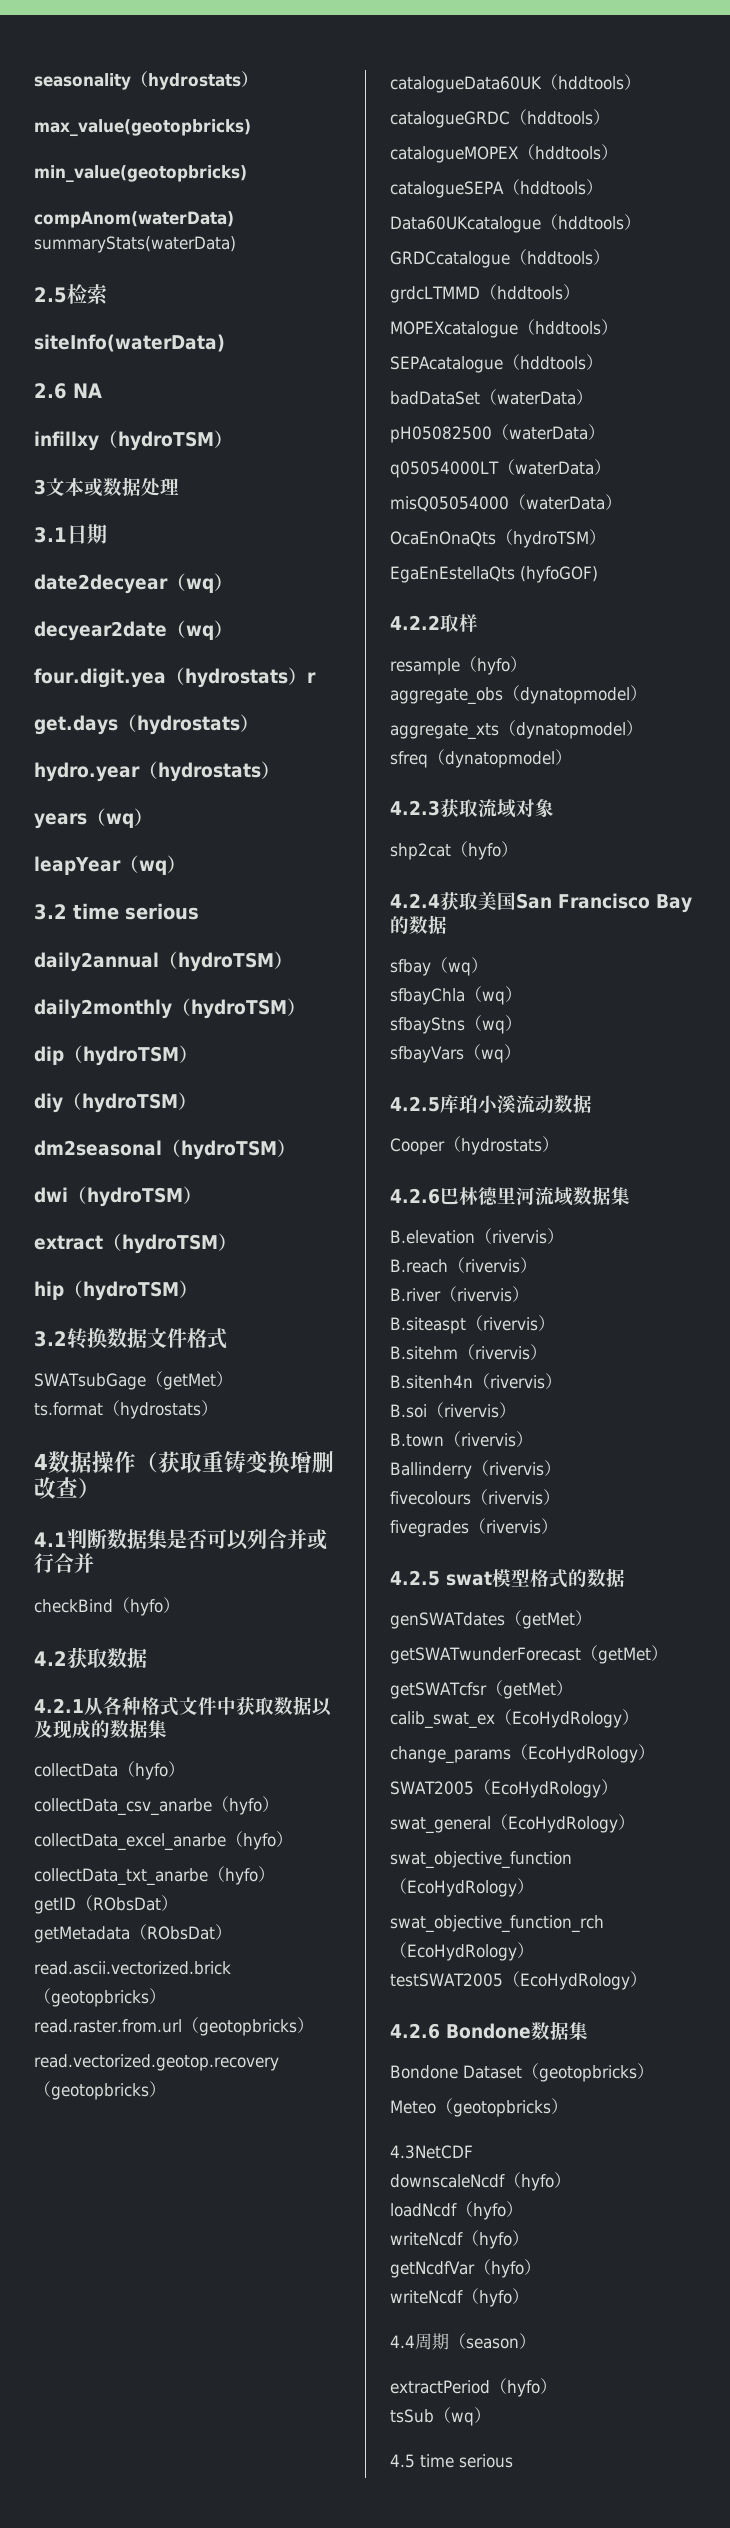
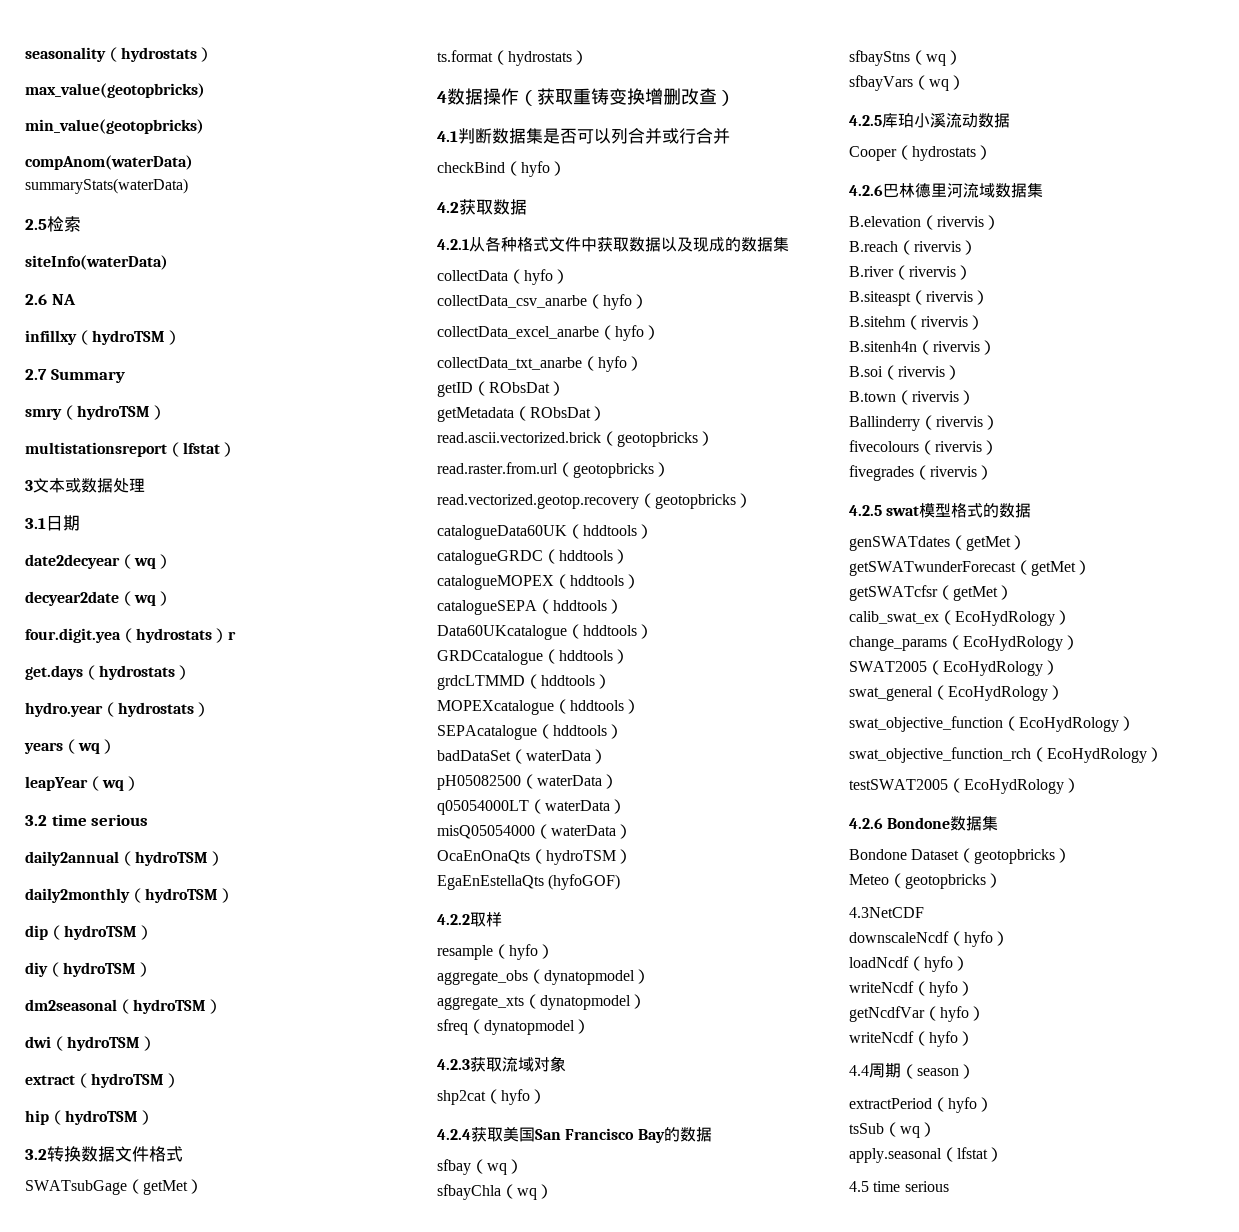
(233, 439) none -> [25,369,125,383] [25,405,166,420] [25,442,236,457] // 2.7 Summary // smry（hydroTSM） // multistationsreport（lfstat）
(491, 2415) none -> [849,1147,1003,1163] // apply.seasonal（lfstat）

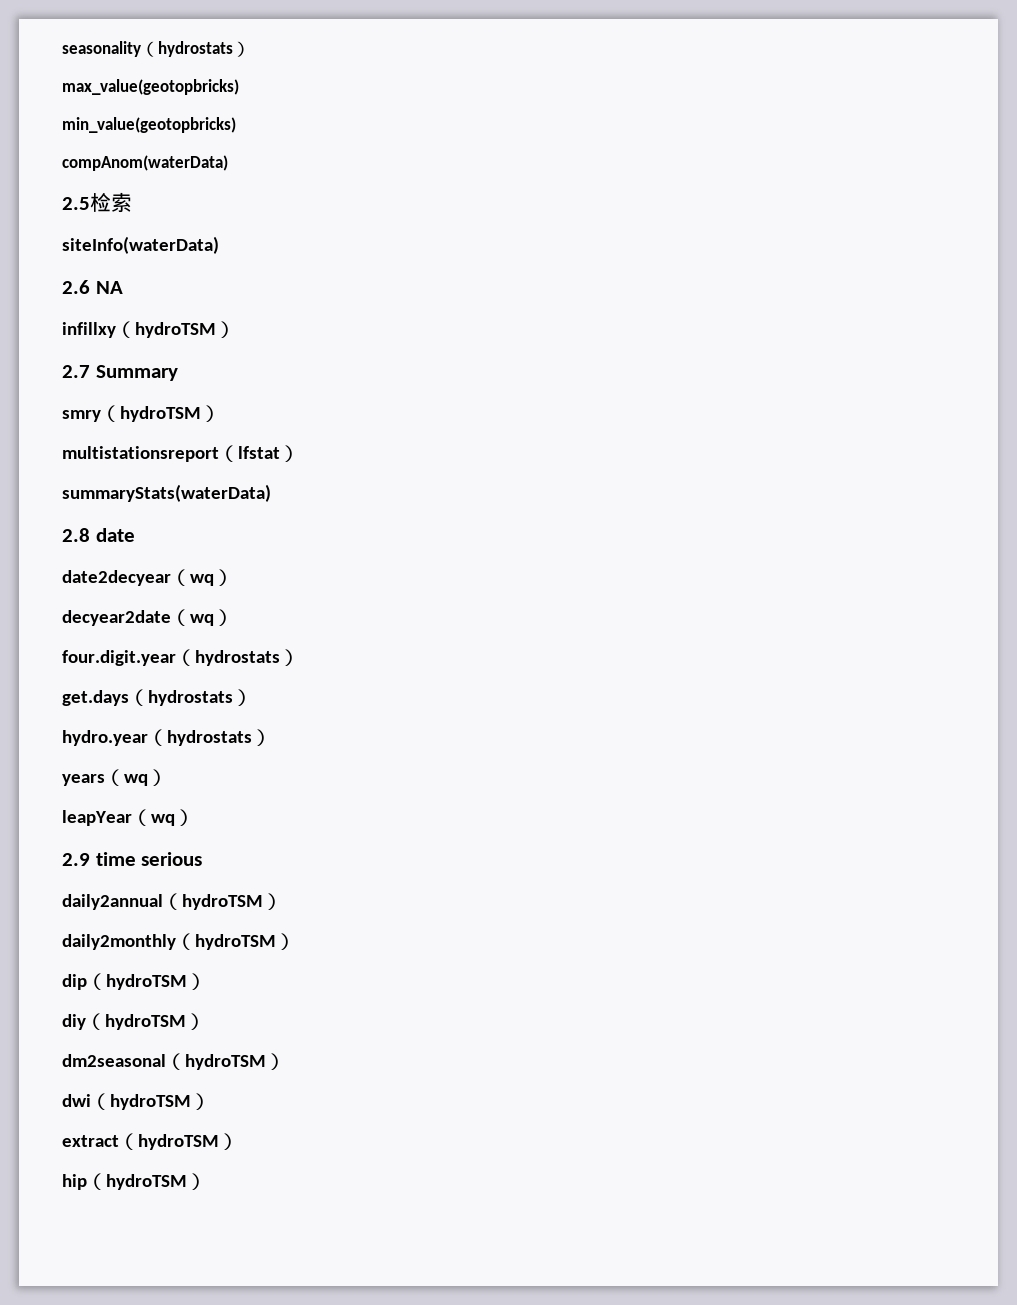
[25,178,188,194] // summaryStats(waterData) -> (228, 163) none
[25,478,145,493] [25,515,80,531] 3文本或数据处理 // 3.1日期 -> [62,484,271,502] [62,528,135,542] summaryStats(waterData) // 2.8 date
[25,628,236,643] four.digit.yea（hydrostats）r -> [62,649,299,666] four.digit.year（hydrostats）
[25,815,47,826] 3.2 -> [62,853,90,866] 2.9
[25,1146,183,1162] [25,1179,203,1195] [437,50,588,66] [437,88,735,106] [437,128,730,144] [437,161,566,177] [437,199,527,215] [437,236,789,252] [437,269,569,285] [437,294,648,310] [437,325,660,341] [437,356,643,372] [437,381,565,397] [437,406,606,422] [437,431,714,447] [437,462,670,478] [437,493,752,509] [437,524,653,540] [437,549,629,565] [437,574,640,590] [437,599,623,615] [437,624,653,640] [437,649,629,665] [437,674,611,690] [437,699,640,715] [437,724,623,740] [437,749,607,764] [437,774,618,790] [437,799,626,815] [437,824,632,839] [437,849,632,865] [437,874,621,890] [437,912,502,927] [437,944,554,960] [437,969,650,985] [437,994,646,1010] [437,1019,590,1035] [437,1056,566,1072] [437,1089,546,1105] [437,1127,712,1143] [437,1159,523,1175] [437,1184,553,1200] [849,50,962,66] [849,75,965,91] [849,113,1010,128] [849,145,992,161] [849,183,1043,198] [849,215,1000,230] [849,240,977,255] [849,265,972,280] [849,290,989,306] [849,315,984,330] [849,340,996,355] [849,365,961,380] [849,390,975,405] [849,415,999,431] [849,440,998,455] [849,465,993,481] [849,503,1032,518] [849,535,1026,551] [849,560,1091,576] [849,585,1013,601] [849,610,1071,626] [849,635,1079,651] [849,660,1059,676] [849,685,1064,701] [849,716,1135,732] [849,747,1163,763] [849,778,1080,794] [849,816,999,831] [849,848,1072,864] [849,873,1002,889] [849,907,924,918] [849,931,1009,947] [849,956,969,972] [849,981,974,997] [849,1006,985,1022] [849,1031,974,1047] [849,1063,975,1079] [849,1097,993,1113] [849,1122,936,1138] [849,1147,1003,1163] [849,1181,949,1192] // 3.2转换数据文件格式 // SWATsubGage（getMet） // ts.format（hydrostats） // 4数据操作（获取重铸变换增删改查） // 4.1判断数据集是否可以列合并或行合并 // checkBind（hyfo） // 4.2获取数据 // 4.2.1从各种格式文件中获取数据以及现成的数据集 // collectData（hyfo） // collectData_csv_anarbe（hyfo） // collectData_excel_anarbe（hyfo） // collectData_txt_anarbe（hyfo） // getID（RObsDat） // getMetadata（RObsDat） // read.ascii.vectorized.brick（geotopbricks） // read.raster.from.url（geotopbricks） // read.vectorized.geotop.recovery（geotopbricks） // catalogueData60UK（hddtools） // catalogueGRDC（hddtools） // catalogueMOPEX（hddtools） // catalogueSEPA（hddtools） // Data60UKcatalogue（hddtools） // GRDCcatalogue（hddtools） // grdcLTMMD（hddtools） // MOPEXcatalogue（hddtools） // SEPAcatalogue（hddtools） // badDataSet（waterData） // pH05082500（waterData） // q05054000LT（waterData） // misQ05054000（waterData） // OcaEnOnaQts（hydroTSM） // EgaEnEstellaQts (hyfoGOF) // 4.2.2取样 // resample（hyfo） // aggregate_obs（dynatopmodel） // aggregate_xts（dynatopmodel） // sfreq（dynatopmodel） // 4.2.3获取流域对象 // shp2cat（hyfo） // 4.2.4获取美国San Francisco Bay的数据 // sfbay（wq） // sfbayChla（wq） // sfbayStns（wq） // sfbayVars（wq） // 4.2.5库珀小溪流动数据 // Cooper（hydrostats） // 4.2.6巴林德里河流域数据集 // B.elevation（rivervis） // B.reach（rivervis） // B.river（rivervis） // B.siteaspt（rivervis） // B.sitehm（rivervis） // B.sitenh4n（rivervis） // B.soi（rivervis） // B.town（rivervis） // Ballinderry（rivervis） // fivecolours（rivervis） // fivegrades（rivervis） // 4.2.5 swat模型格式的数据 // genSWATdates（getMet） // getSWATwunderForecast（getMet） // getSWATcfsr（getMet） // calib_swat_ex（EcoHydRology） // change_params（EcoHydRology） // SWAT2005（EcoHydRology） // swat_general（EcoHydRology） // swat_objective_function（EcoHydRology） // swat_objective_function_rch（EcoHydRology） // testSWAT2005（EcoHydRology） // 4.2.6 Bondone数据集 // Bondone Dataset（geotopbricks） // Meteo（geotopbricks） // 4.3NetCDF // downscaleNcdf（hyfo） // loadNcdf（hyfo） // writeNcdf（hyfo） // getNcdfVar（hyfo） // writeNcdf（hyfo） // 4.4周期（season） // extractPeriod（hyfo） // tsSub（wq） // apply.seasonal（lfstat） // 4.5 time serious -> (206, 1181) none

